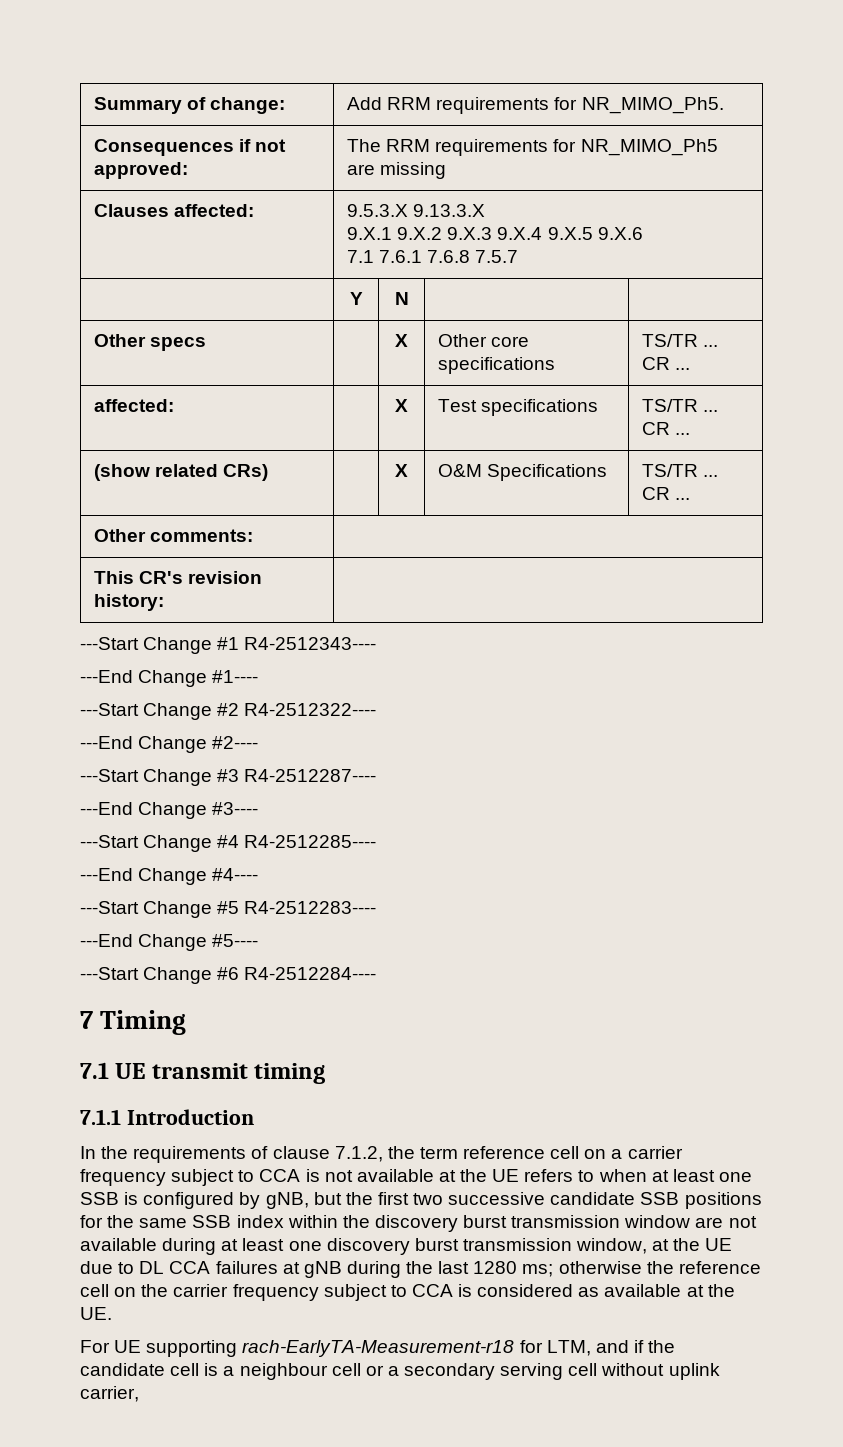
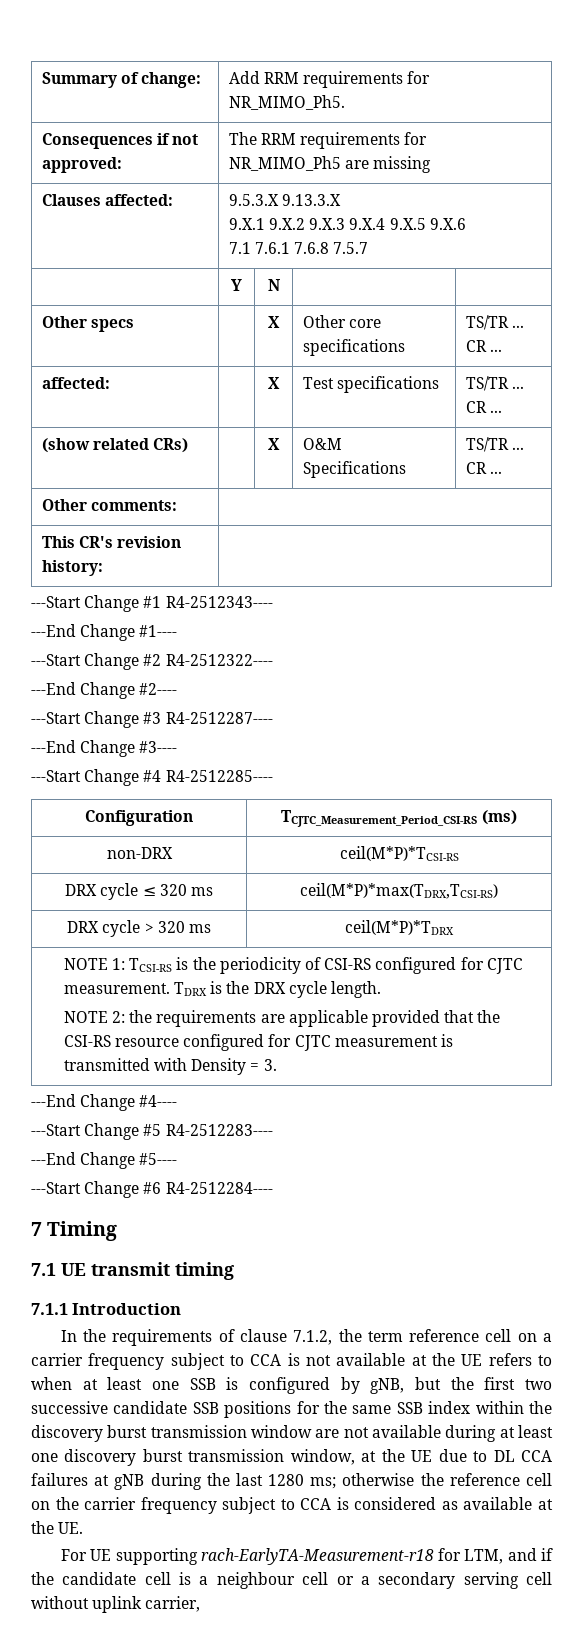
(377, 841) none -> [85,810,193,826] [281,810,517,827] [106,847,173,859] [339,846,459,861] [65,883,213,900] [300,883,498,899] [67,920,211,937] [345,920,454,935] [63,957,523,974] [63,981,381,998] [63,1010,501,1027] [63,1034,453,1051] [63,1058,277,1075] // Configuration | TCJTC_Measurement_Period_CSI-RS (ms) // non-DRX | ceil(M*P)*TCSI-RS // DRX cycle ≤ 320 ms | ceil(M*P)*max(TDRX,TCSI-RS) // DRX cycle > 320 ms | ceil(M*P)*TDRX // NOTE 1: TCSI-RS is the periodicity of CSI-RS configured for CJTC measurement. TDRX is the DRX cycle length. // NOTE 2: the requirements are applicable provided that the CSI-RS resource configured for CJTC measurement is transmitted with Density = 3.

